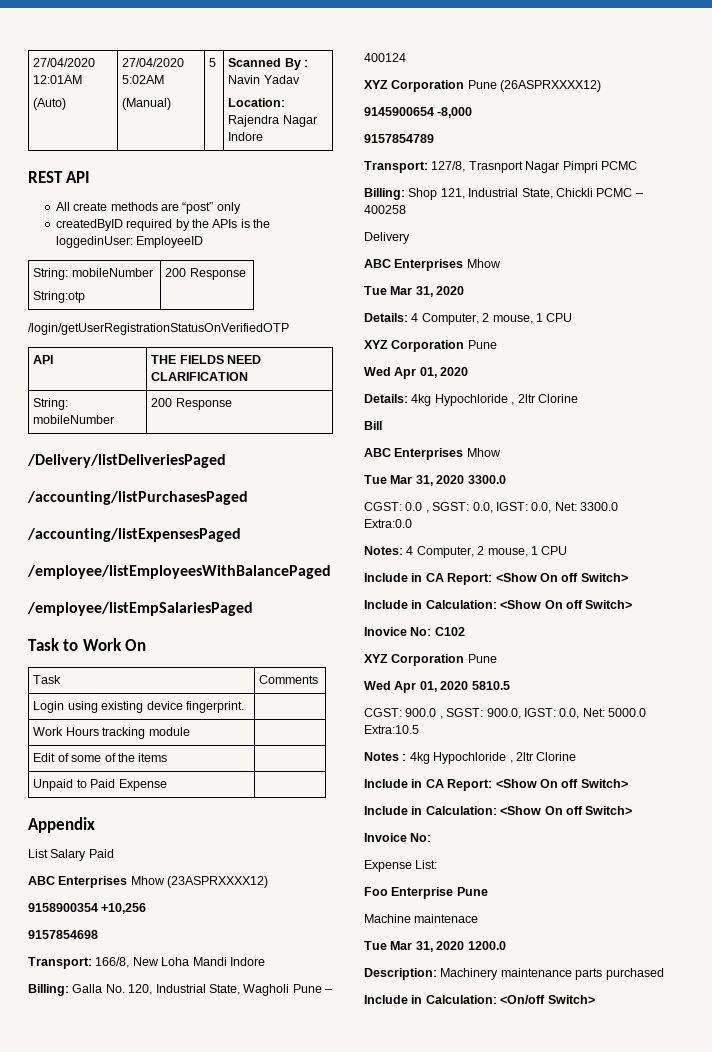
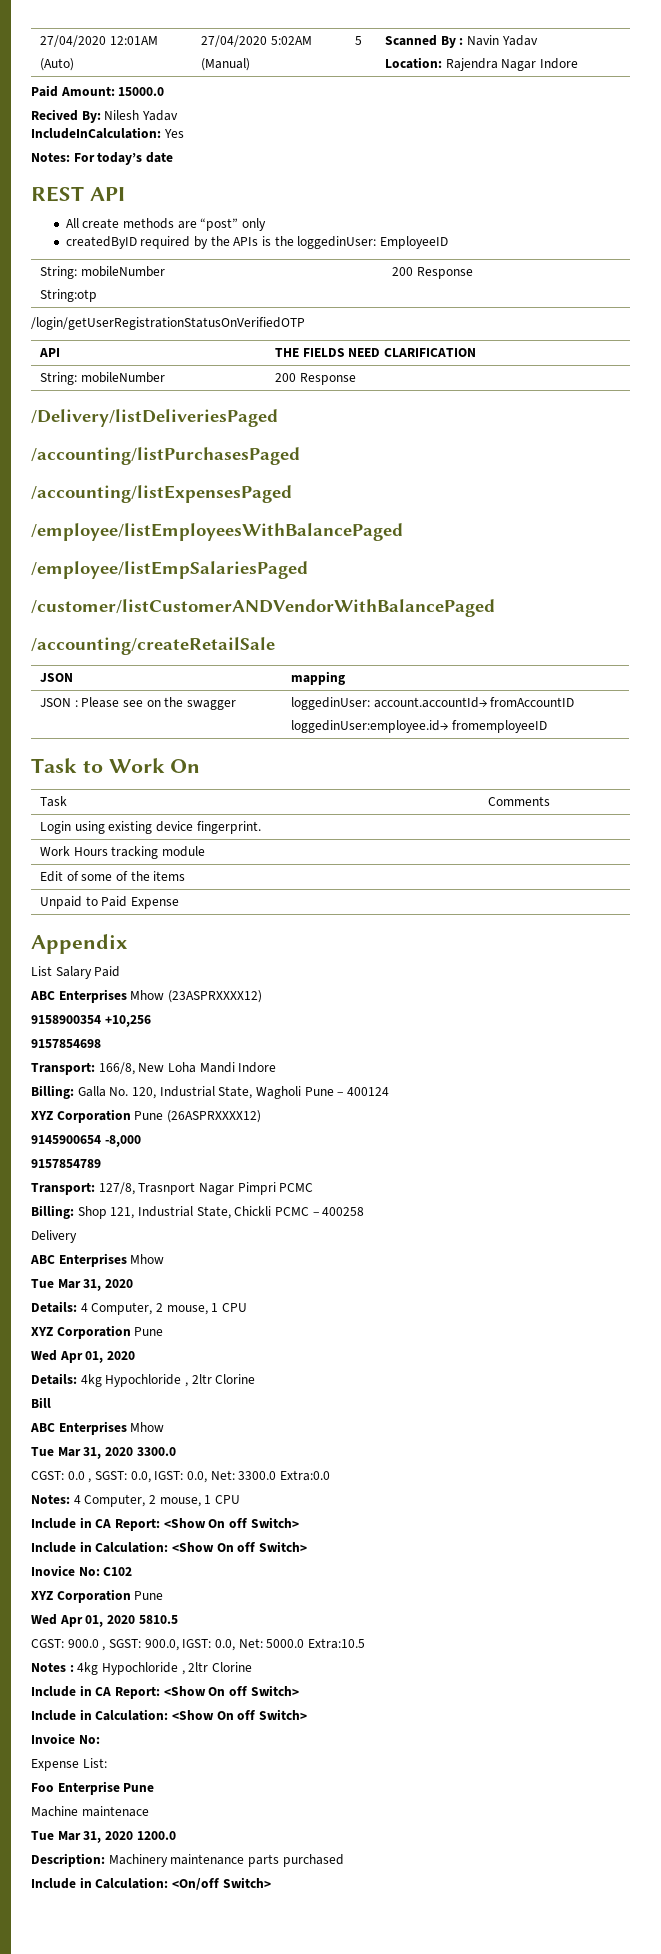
(264, 136) none -> [31,85,165,97] [31,109,178,123] [31,127,184,139] [31,152,173,165] // Paid Amount: 15000.0 // Recived By: Nilesh Yadav // IncludeInCalculation: Yes // Notes: For today’s date
(253, 609) none -> [31,599,495,617] [31,637,275,655] [39,673,73,682] [290,671,345,685] [39,697,236,710] [290,697,575,710] [290,720,547,733] // /customer/listCustomerANDVendorWithBalancePaged // /accounting/createRetailSale // JSON | mapping // JSON : Please see on the swagger | loggedinUser: account.accountId→ fromAccountID // loggedinUser:employee.id→ fromemployeeID

